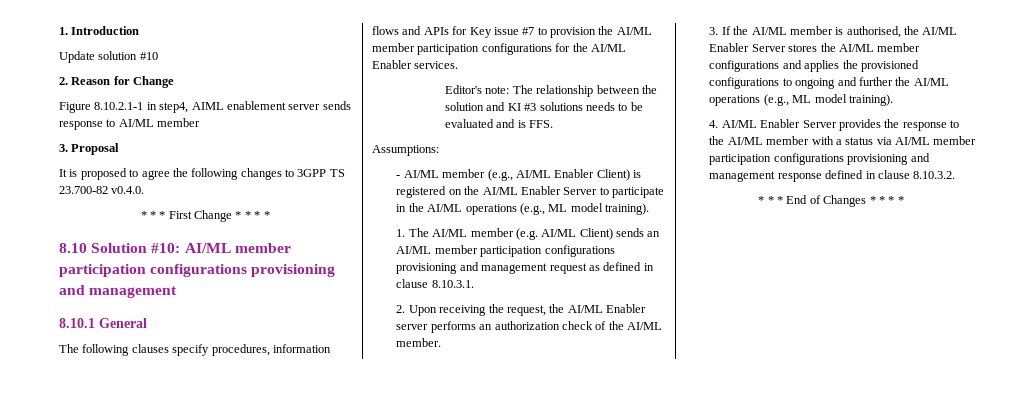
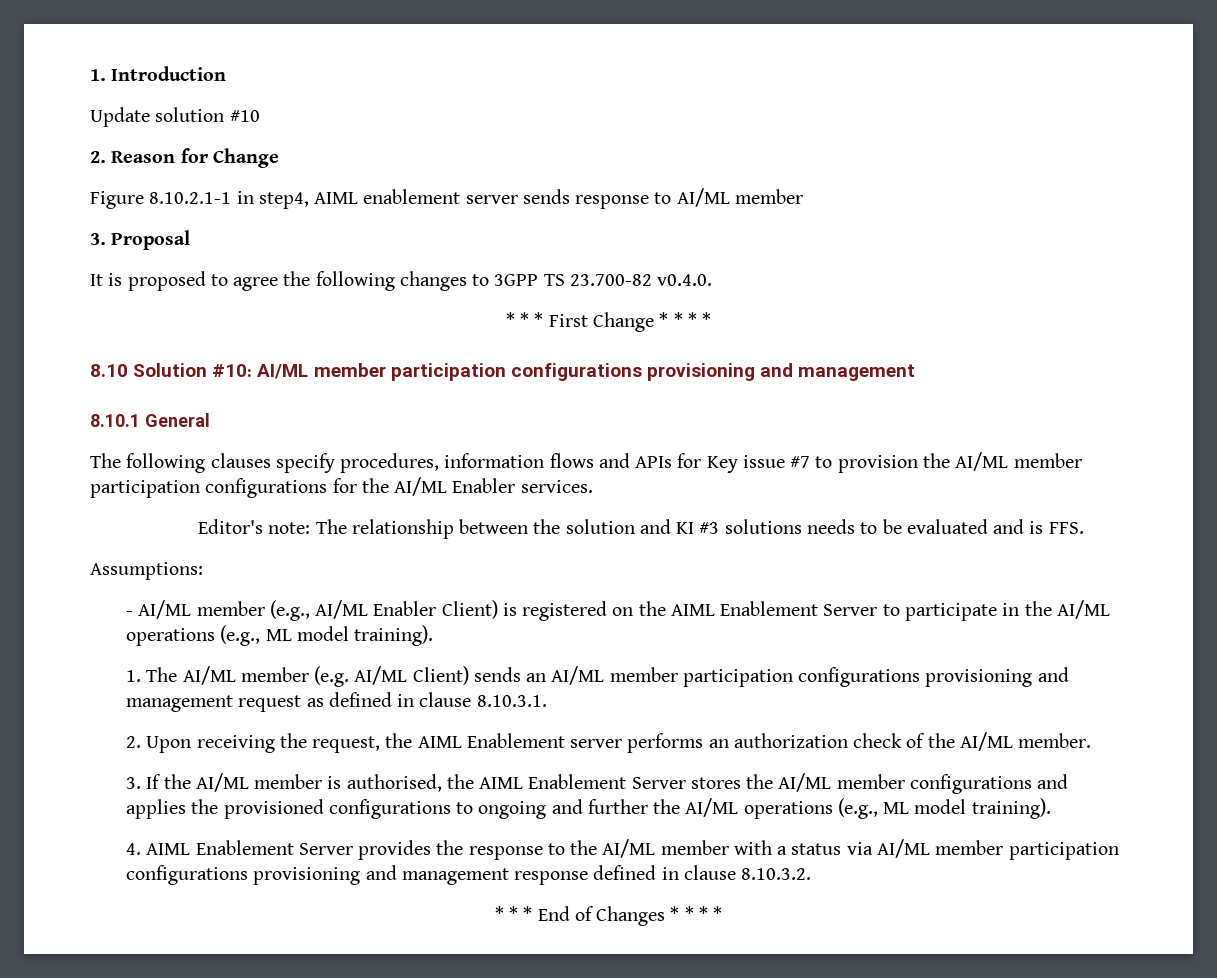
[482,186,561,195] AI/ML Enabler -> [670,601,819,616] AIML Enablement
[567,304,646,313] AI/ML Enabler -> [417,733,565,748] AIML Enablement
[922,27,958,35] [709,43,750,52] AI/ML Enabler -> [479,774,627,789] AIML Enablement
[721,119,801,128] AI/ML Enabler -> [146,840,294,855] AIML Enablement

